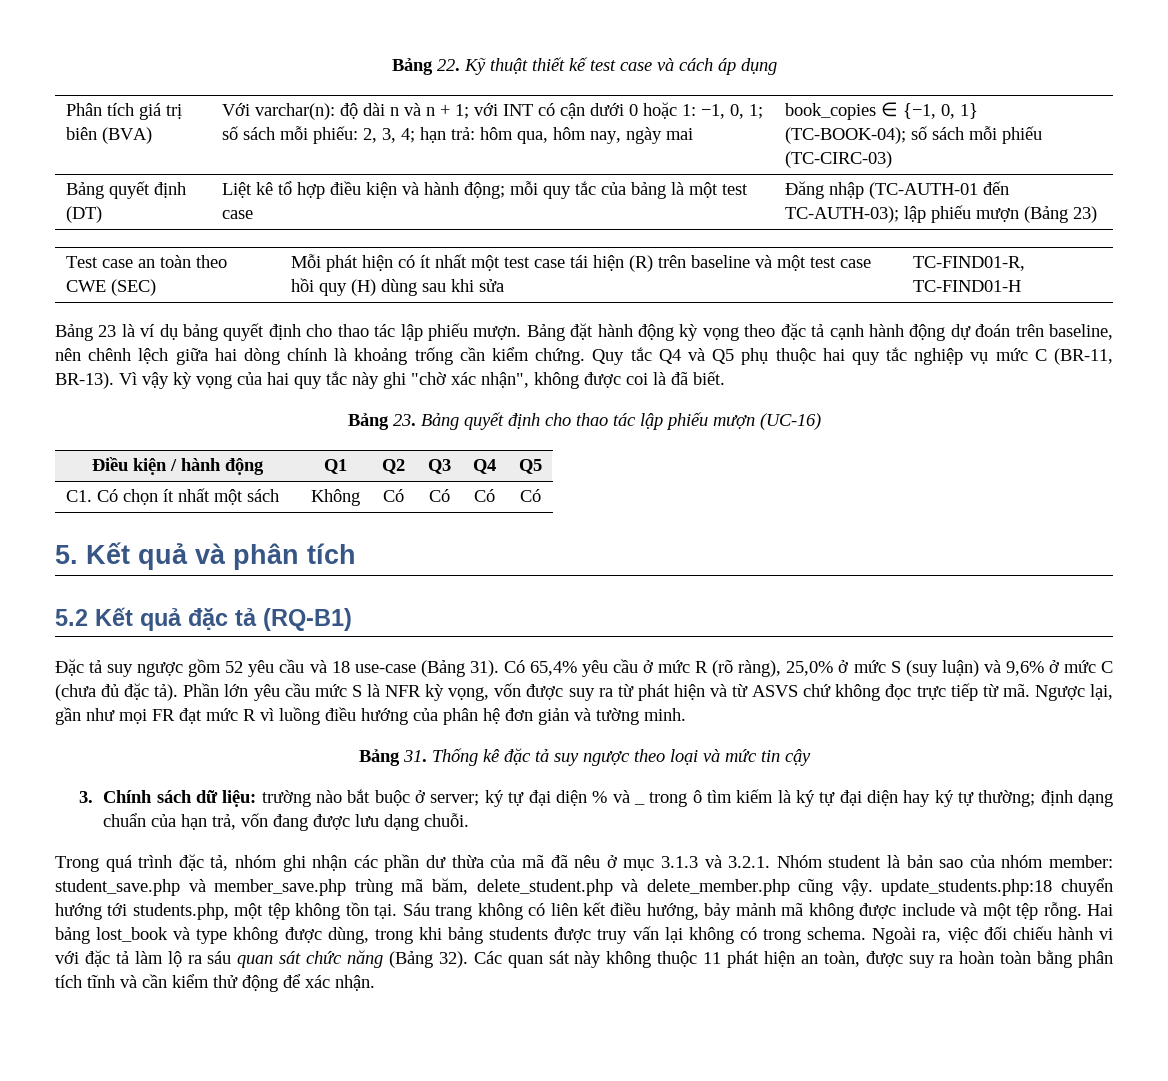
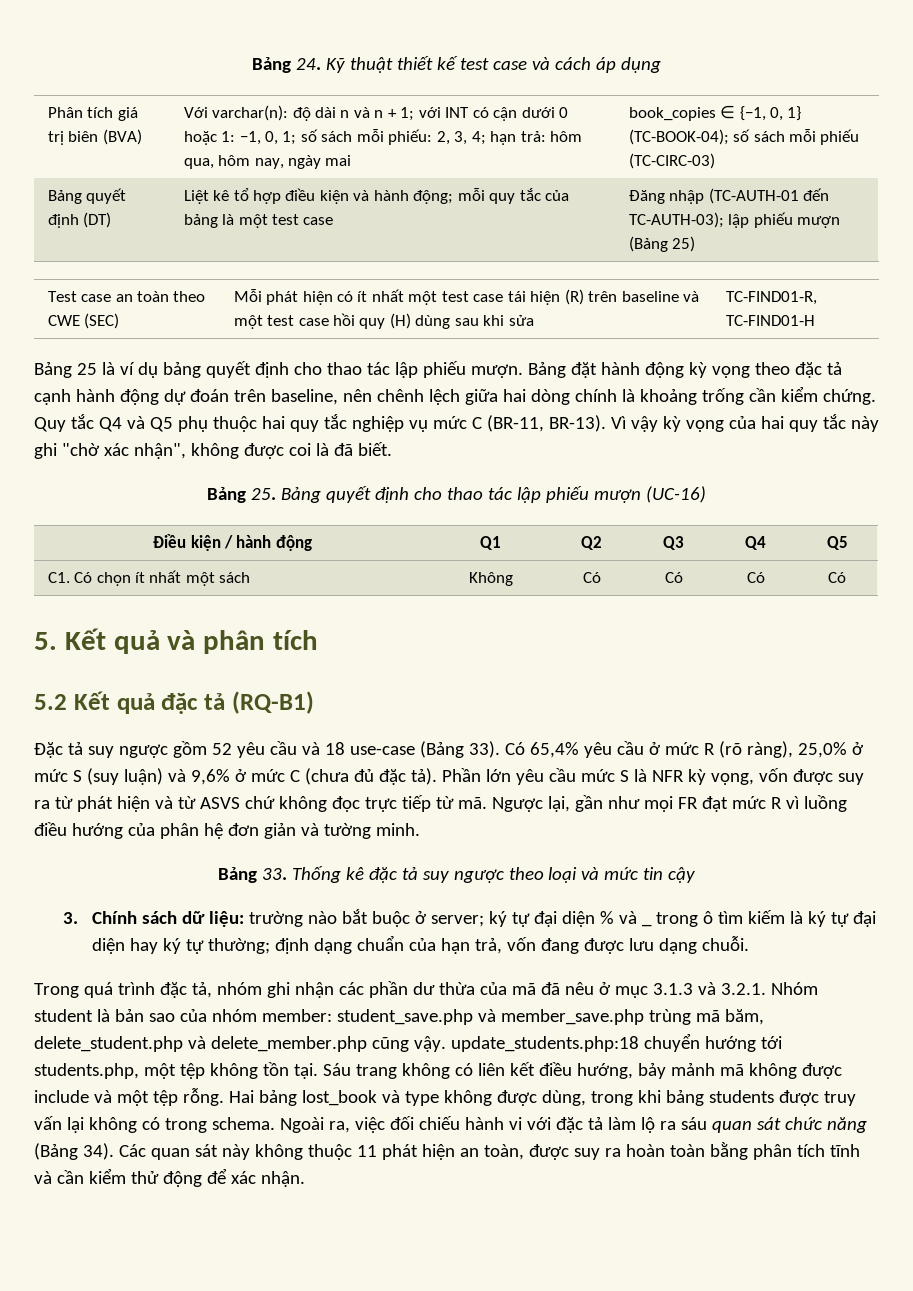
[391,58,460,75] Bảng 22. -> [252,57,322,73] Bảng 24.
[1072,206,1097,223] 23) -> [672,236,696,252] 25)
[98,325,117,337] 23 -> [76,363,97,375] 25
[392,414,416,426] 23. -> [251,488,277,500] 25.
[469,660,499,677] 31). -> [468,741,500,758] 33).
[402,750,427,762] 31. -> [261,868,287,880] 33.
[438,951,468,968] 32). -> [82,1143,114,1160] 34).

